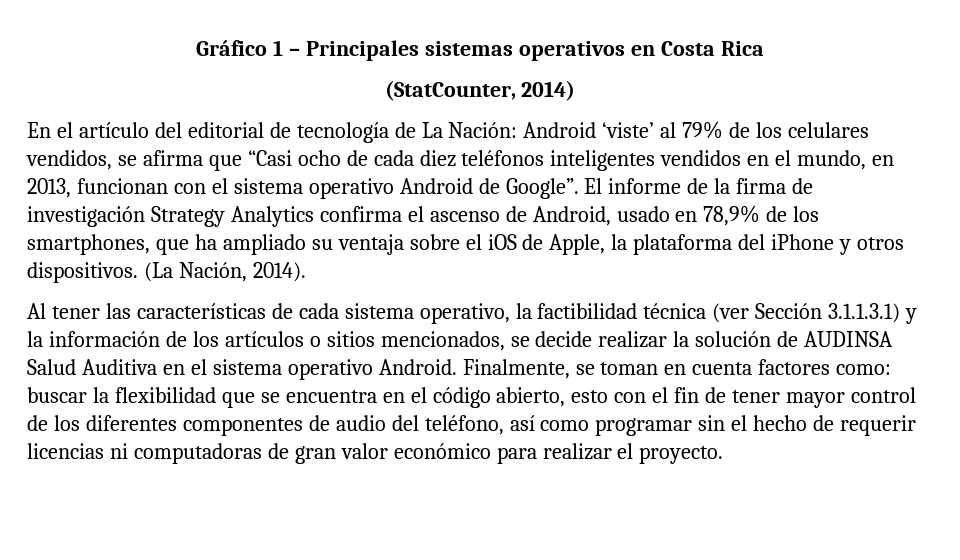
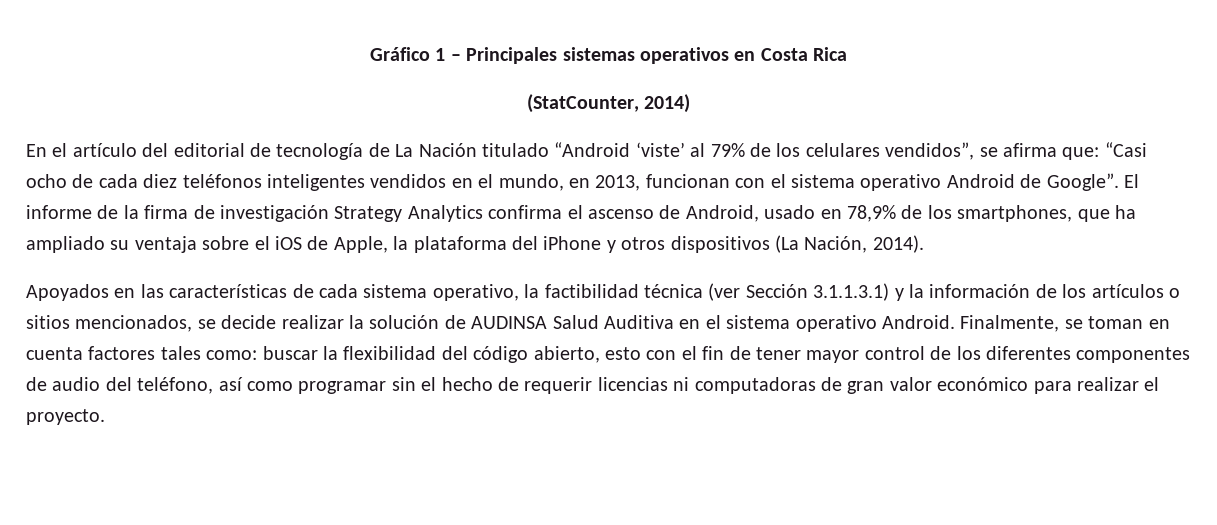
[448,122,597,138] Nación: Android -> [418,142,631,157] Nación titulado “Android
[26,150,112,170] vendidos, -> [885,142,975,160] vendidos”,
[208,155,242,171] que -> [1062,147,1100,160] que:
[27,262,138,283] dispositivos. -> [670,236,770,253] dispositivos
[27,303,100,319] Al tener -> [26,284,136,301] Apoyados en
(831, 367) none -> [160,346,201,360] tales
[221,387,427,408] que se encuentra en el -> [441,346,468,360] del

